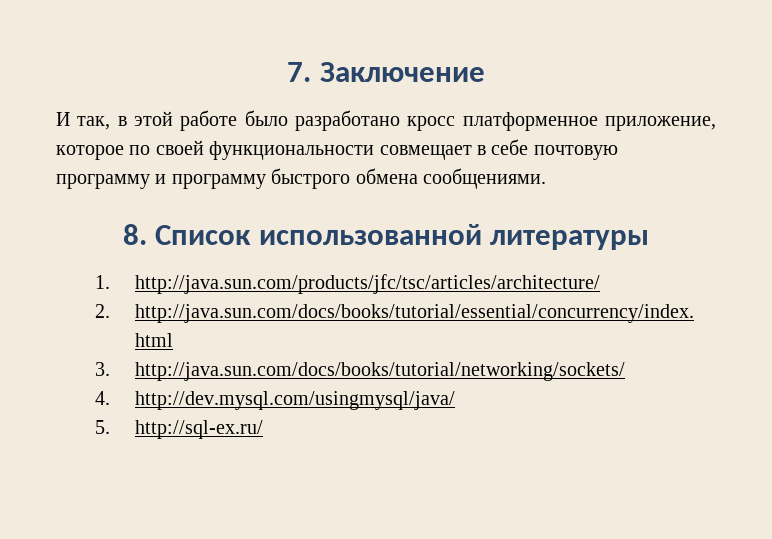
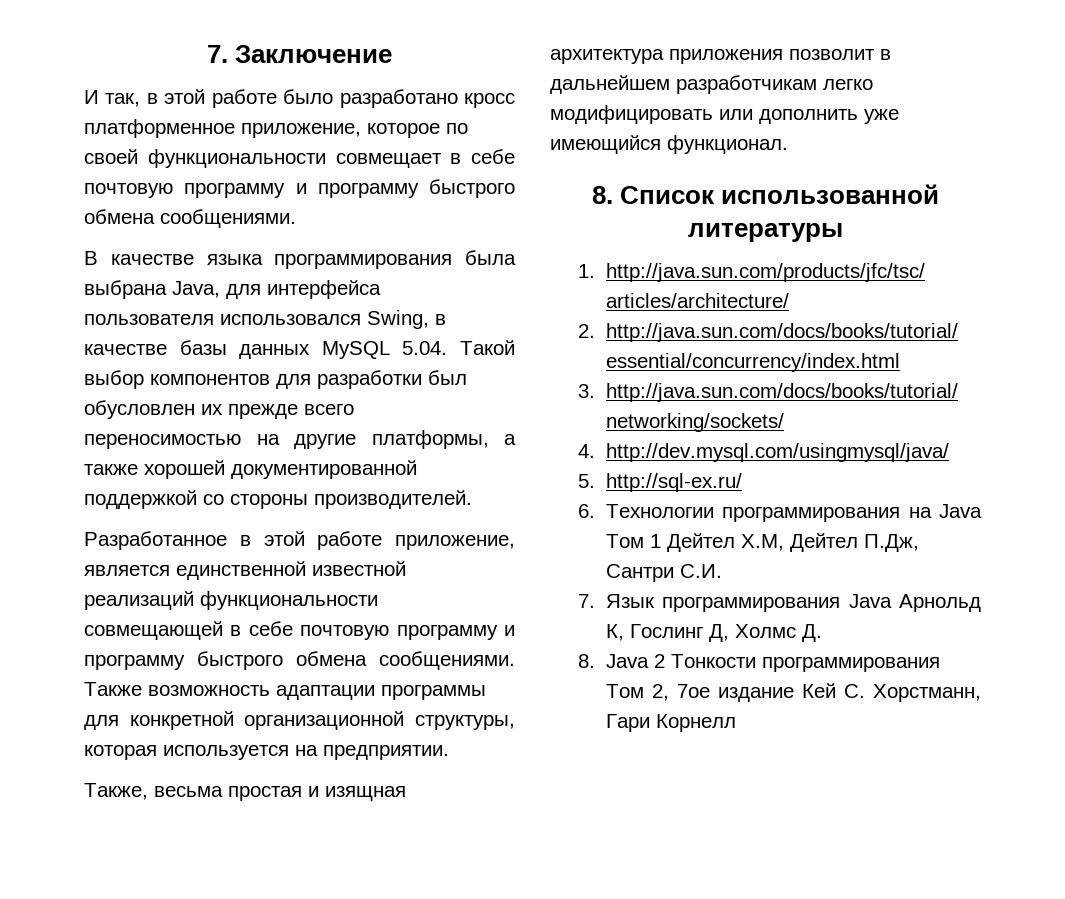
(546, 178) none -> [84,250,516,269] [84,280,381,299] [84,310,446,329] [84,340,515,359] [84,370,467,389] [84,400,354,419] [84,430,516,449] [84,460,417,479] [84,490,472,509] [84,531,515,550] [84,561,406,580] [84,591,378,610] [84,621,515,640] [84,651,515,670] [84,682,486,700] [84,711,515,730] [84,745,449,760] [84,783,406,801] [550,49,891,64] [550,75,873,94] [550,105,899,124] [550,135,788,154] // В качестве языка программирования была выбрана Java, для интерфейса пользователя использовался Swing, в качестве базы данных MySQL 5.04. Такой выбор компонентов для разработки был обусловлен их прежде всего переносимостью на другие платформы, а также хорошей документированной поддержкой со стороны производителей. // Разработанное в этой работе приложение, является единственной известной реализаций функциональности совмещающей в себе почтовую программу и программу быстрого обмена сообщениями. Также возможность адаптации программы для конкретной организационной структуры, которая используется на предприятии. // Также, весьма простая и изящная архитектура приложения позволит в дальнейшем разработчикам легко модифицировать или дополнить уже имеющийся функционал.
(263, 429) none -> [577,504,982,522] [605,533,919,552] [605,564,722,582] [577,594,981,612] [605,624,822,642] [577,654,940,672] [605,683,981,702] [605,714,736,732] // 6. Технологии программирования на Java Том 1 Дейтел Х.М, Дейтел П.Дж, Сантри С.И. // 7. Язык программирования Java Арнольд К, Гослинг Д, Холмс Д. // 8. Java 2 Тонкости программирования Том 2, 7ое издание Кей С. Хорстманн, Гари Корнелл

